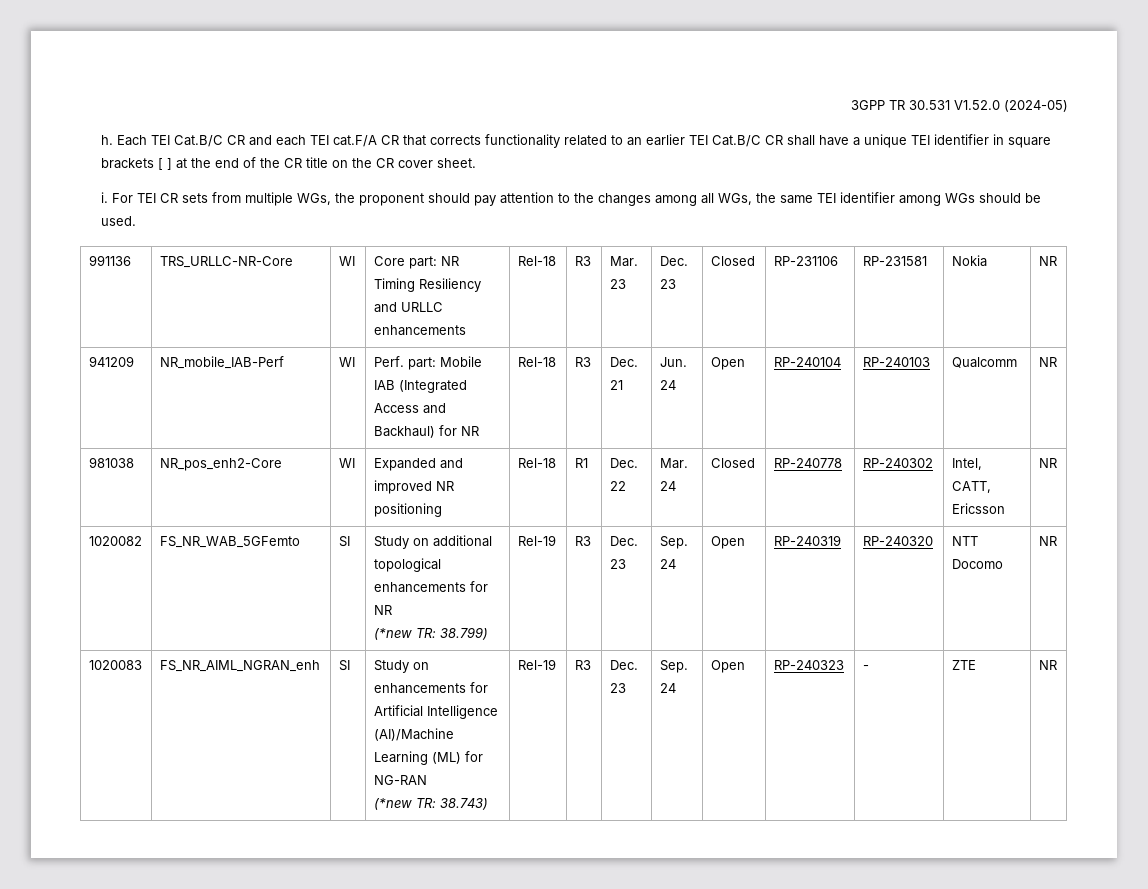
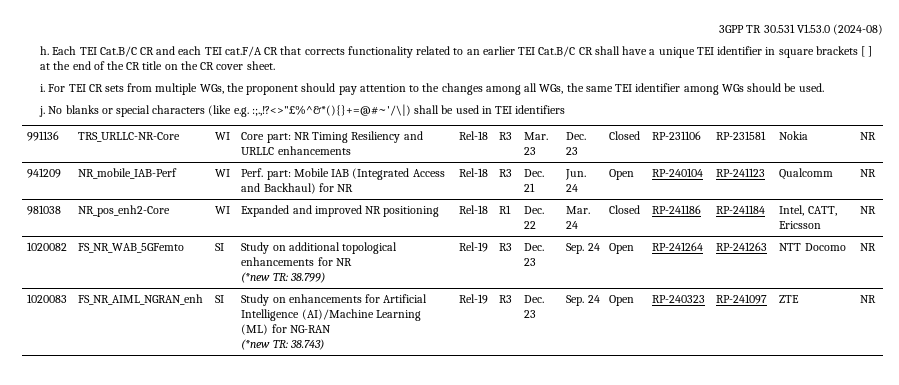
[954,100,1068,112] V1.52.0 (2024-05) -> [796,24,883,35] V1.53.0 (2024-08)
(137, 221) none -> [39,104,566,117] // j. No blanks or special characters (like e.g. :;.,!?<>"£%^&*(){}+=@#~'/\|) shall be used in TEI identifiers
[862,357,930,367] RP-240103 -> [716,168,766,177] RP-241123
[773,458,842,468] [862,458,933,468] RP-240778 | RP-240302 -> [652,205,702,214] [716,205,766,214] RP-241186 | RP-241184
[773,535,841,546] [862,536,933,546] RP-240319 | RP-240320 -> [652,242,704,251] [716,242,768,251] RP-241264 | RP-241263
[862,665,869,670] - -> [716,294,768,304] RP-241097

